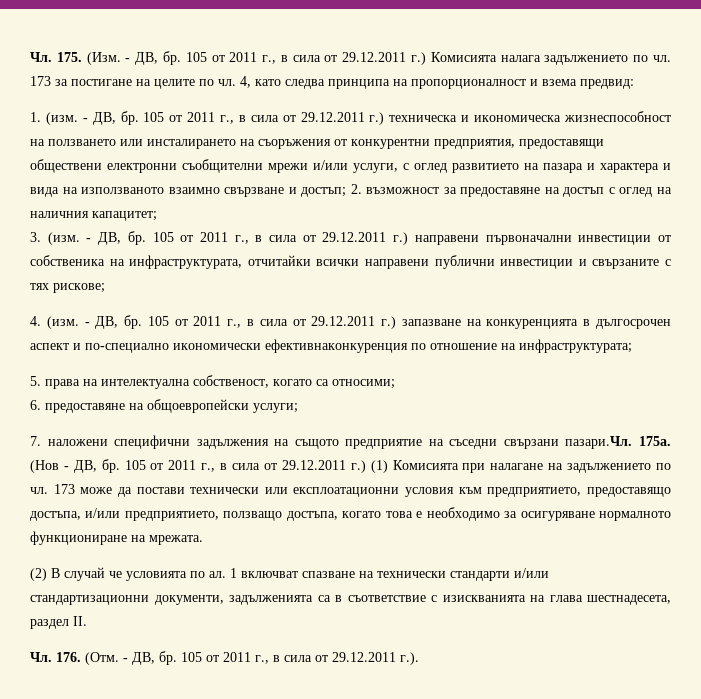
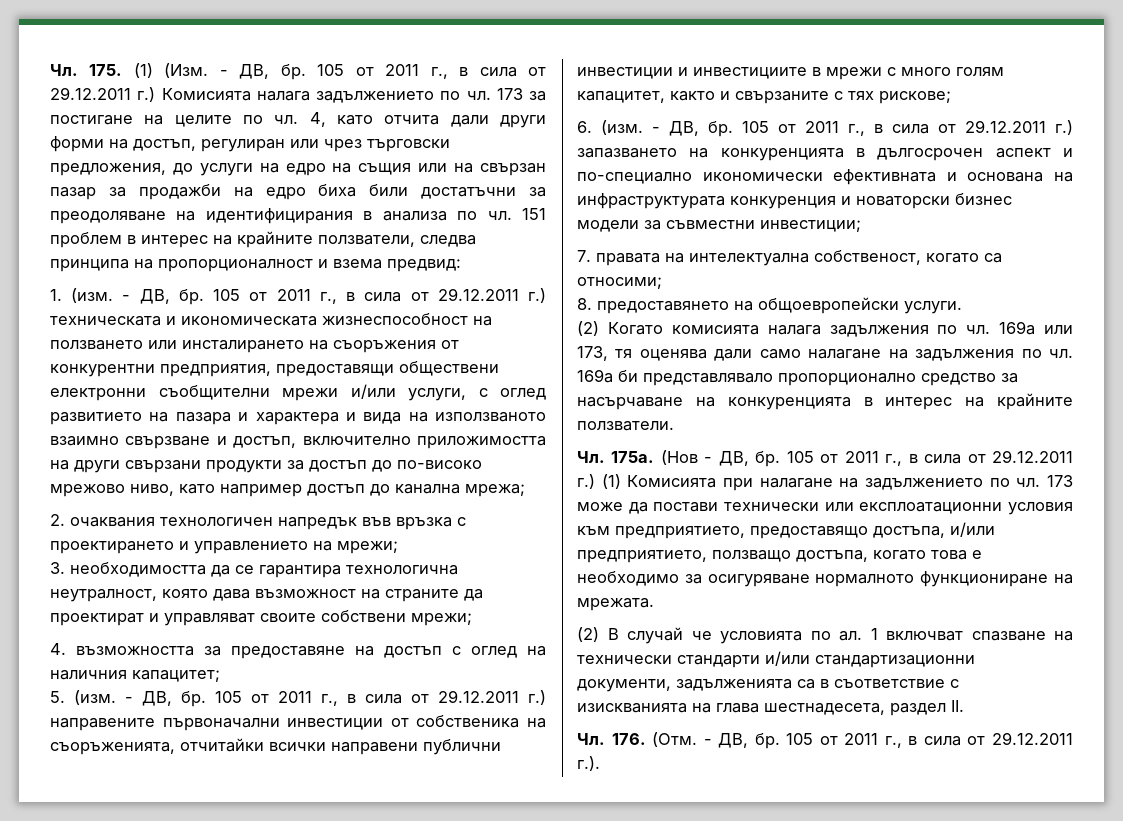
(82, 57) none -> [133,63,153,78] (1)
(281, 82) none -> [384,115,546,128] [50,136,450,152] [50,163,547,176] [50,184,546,200] [50,208,547,224] [50,231,415,248] отчита дали други форми на достъп, регулиран или чрез търговски предложения, до услуги на едро на същия или на свързан пазар за продажби на едро биха били достатъчни за преодоляване на идентифицирания в анализа по чл. 151 проблем в интерес на крайните ползватели,
[389,115,562,122] техническа и икономическа -> [50,316,317,326] техническата и икономическата
[301,184,440,197] достъп; 2. възможност -> [233,436,546,449] [50,460,482,473] [50,484,525,497] [50,514,466,530] [50,541,398,554] [50,562,458,578] [50,589,483,602] [50,610,472,626] [50,643,194,656] достъп, включително приложимостта на други свързани продукти за достъп до по-високо мрежово ниво, като например достъп до канална мрежа; // 2. очаквания технологичен напредък във връзка с проектирането и управлението на мрежи; // 3. необходимостта да се гарантира технологична неутралност, която дава възможност на страните да проектират и управляват своите собствени мрежи; // 4. възможността
[30,232,41,242] 3. -> [50,691,65,703] 5.
[414,235,479,245] направени -> [50,718,155,731] направените
[129,255,243,269] инфраструктурата, -> [50,742,175,755] съоръженията,
(587, 262) none -> [693,67,1004,80] [577,91,730,103] инвестициите в мрежи с много голям капацитет, както и
[30,316,41,326] 4. -> [577,121,592,133] 6.
[401,319,461,326] запазване -> [577,148,677,158] запазването
[265,339,632,353] [30,376,80,389] ефективнаконкуренция по отношение на инфраструктурата; // 5. права -> [833,169,1073,185] [577,193,1012,209] [577,220,861,232] [577,250,660,266] ефективната и основана на инфраструктурата конкуренция и новаторски бизнес модели за съвместни инвестиции; // 7. правата
[30,399,298,413] [30,435,633,449] 6. предоставяне на общоевропейски услуги; // 7. наложени специфични задължения на същото предприятие на съседни свързани пазари.Чл. -> [577,297,962,314] [577,321,1073,337] [577,346,1073,361] [577,369,1018,386] [577,393,1073,410] [577,421,674,431] [577,451,605,463] 8. предоставянето на общоевропейски услуги. // (2) Когато комисията налага задължения по чл. 169а или 173, тя оценява дали само налагане на задължения по чл. 169а би представлявало пропорционално средство за насърчаване на конкуренцията в интерес на крайните ползватели. // Чл.

